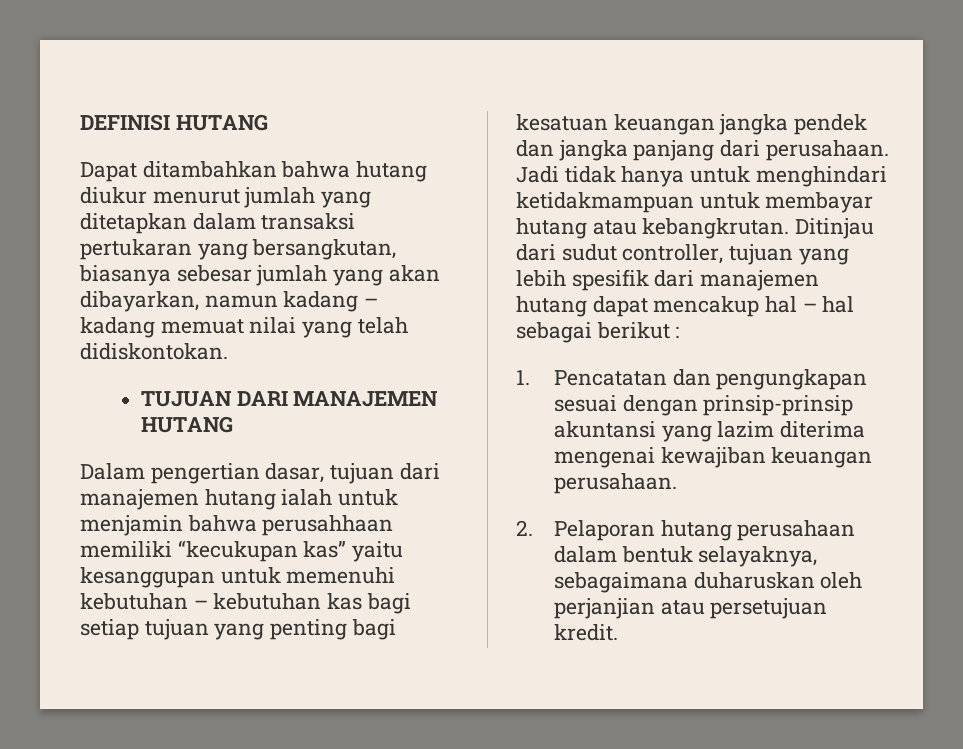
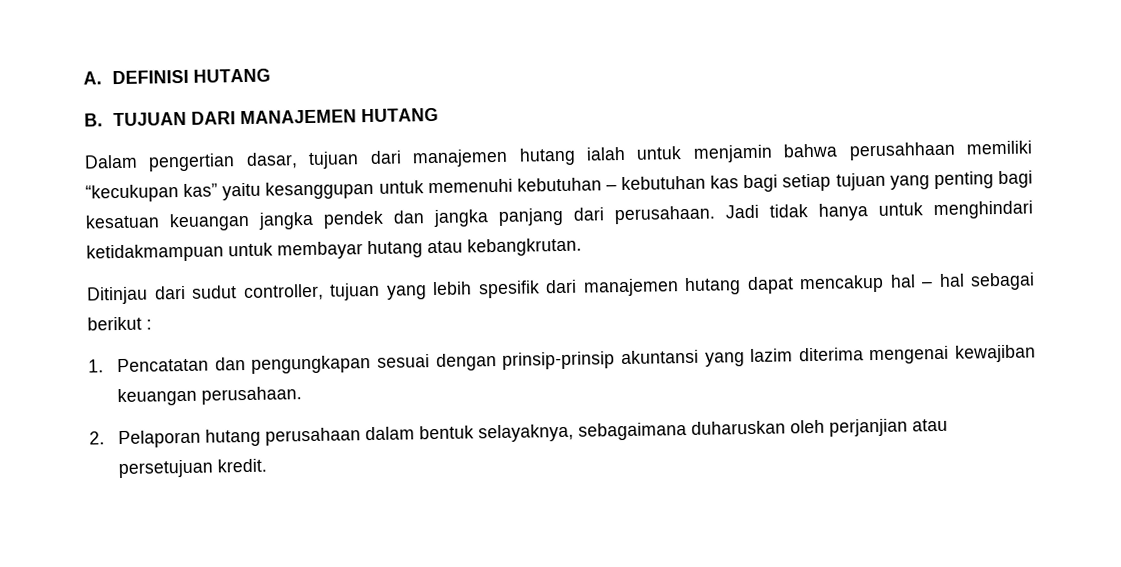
(80, 122) none -> [83,71,102,85] A.
[80,161,428,182] [80,187,372,208] [80,213,356,234] [80,239,397,260] [79,265,440,286] [80,291,379,312] [80,317,408,338] [80,343,228,360] Dapat ditambahkan bahwa hutang diukur menurut jumlah yang ditetapkan dalam transaksi pertukaran yang bersangkutan, biasanya sebesar jumlah yang akan dibayarkan, namun kadang – kadang memuat nilai yang telah didiskontokan. // -> [84,113,103,127] B.
(790, 228) none -> (582, 247) //

